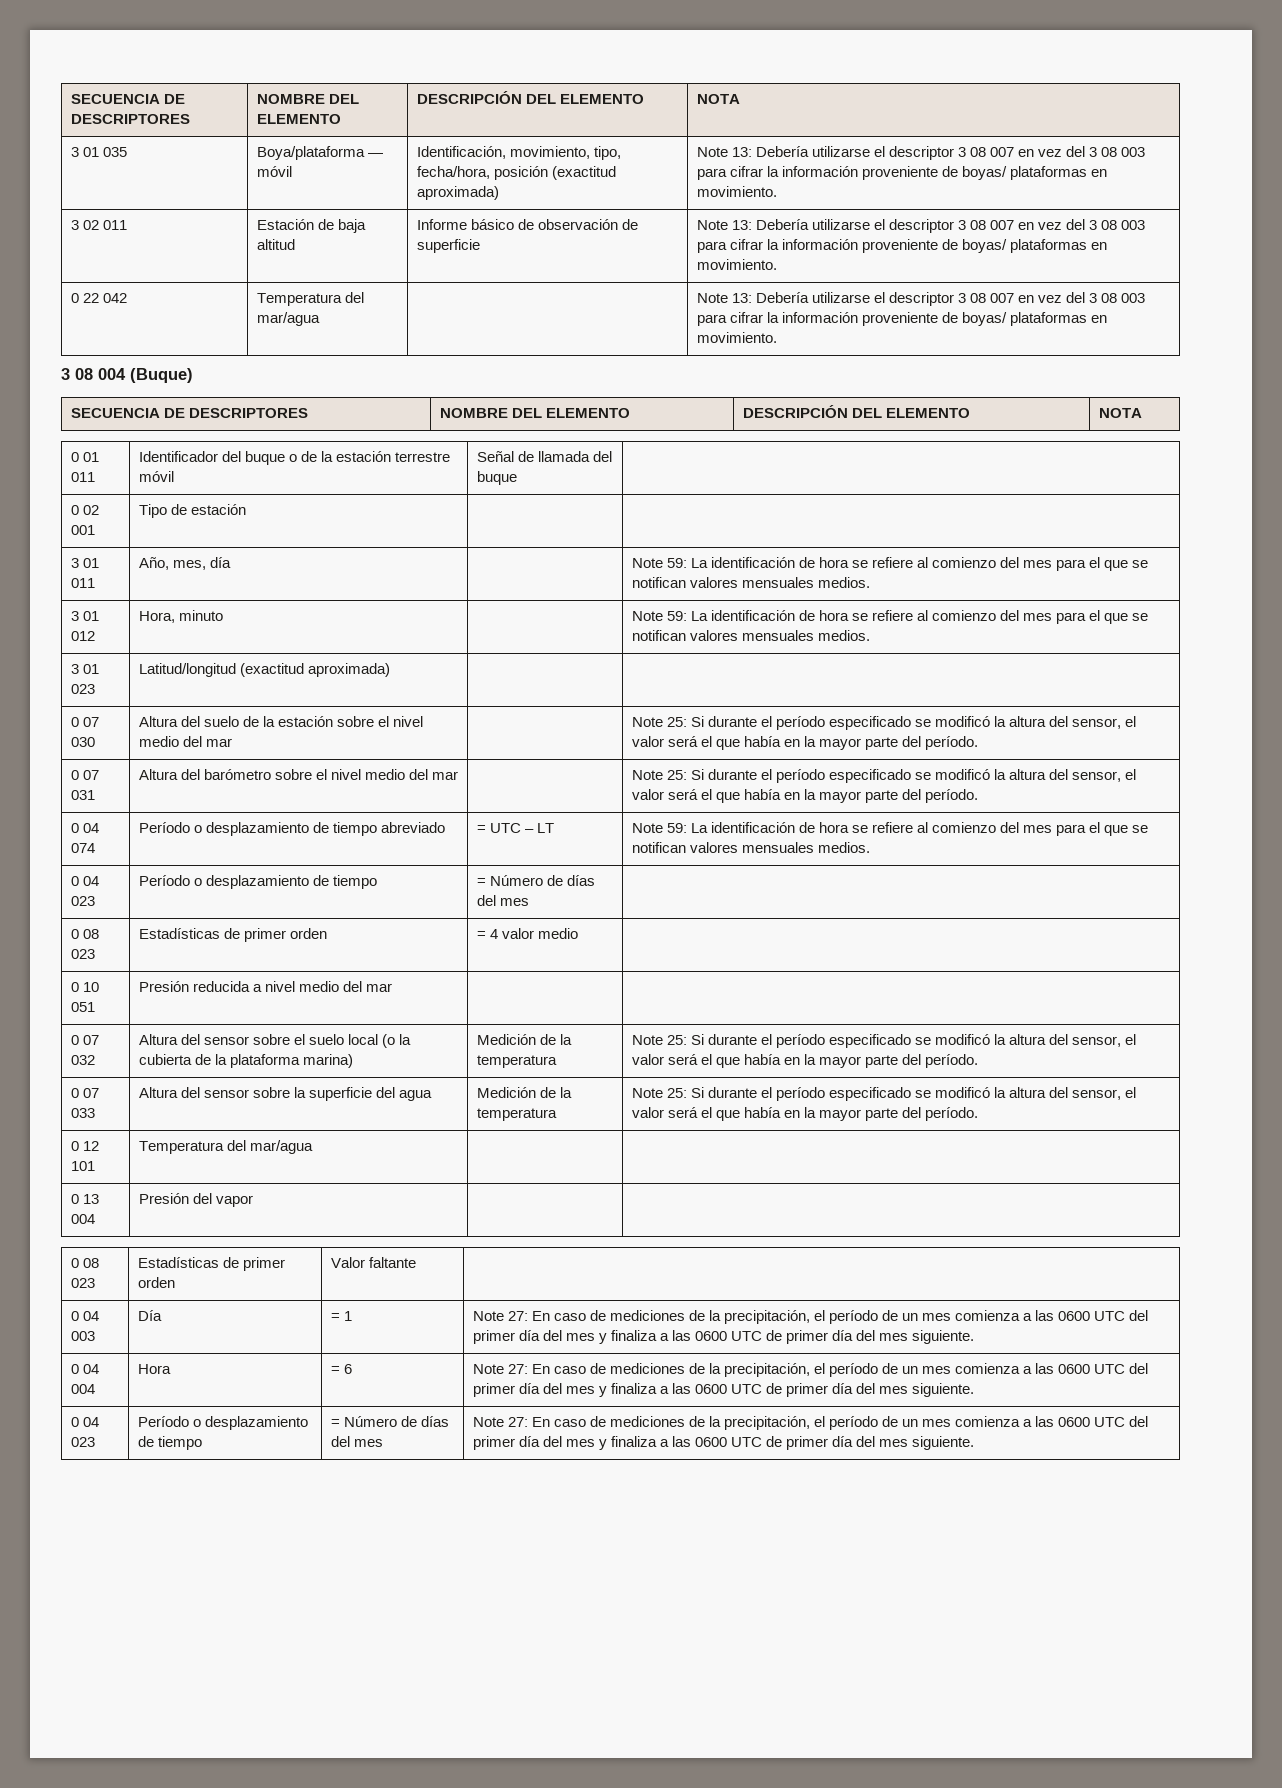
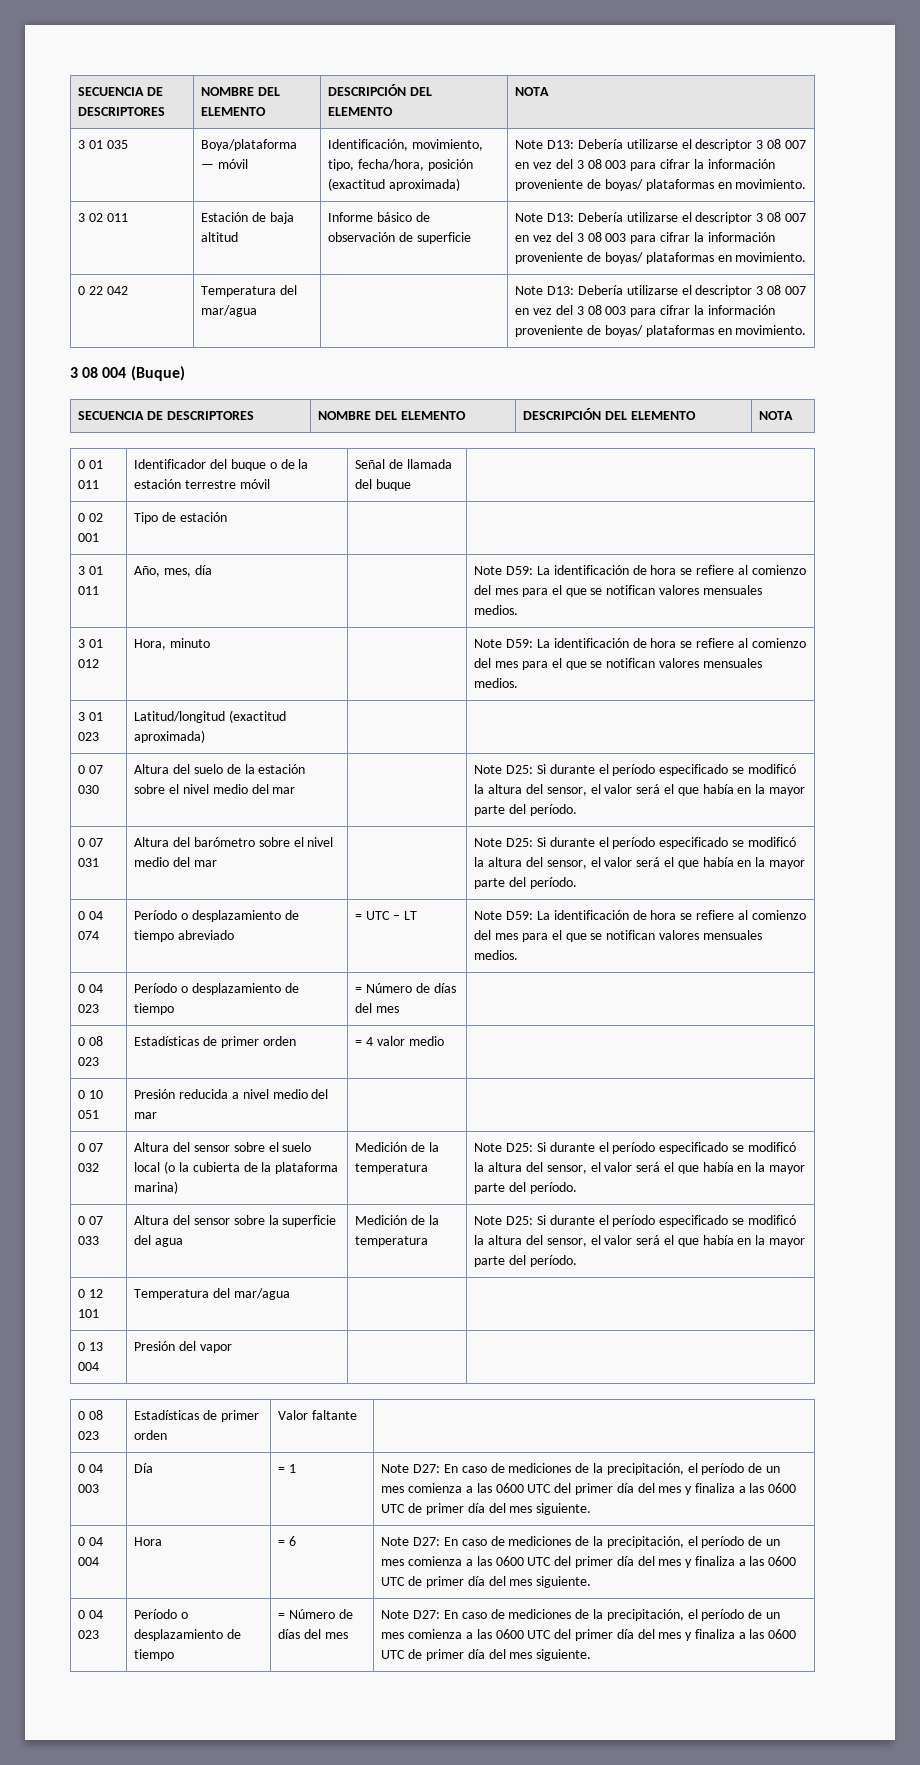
[731,147,752,157] 13: -> [547,140,575,149] D13:
[731,220,752,230] 13: -> [547,213,575,222] D13:
[731,293,752,303] 13: -> [547,286,575,295] D13:
[666,558,687,568] 59: -> [506,566,534,575] D59:
[666,611,687,621] 59: -> [506,639,534,648] D59:
[666,717,687,727] 25: -> [506,765,534,774] D25:
[666,770,687,780] 25: -> [506,838,534,847] D25:
[666,823,687,833] 59: -> [506,911,534,920] D59:
[666,1035,687,1045] 25: -> [506,1143,534,1152] D25:
[666,1088,687,1098] 25: -> [506,1216,534,1225] D25:
[507,1311,528,1321] 27: -> [413,1464,441,1473] D27:
[507,1364,528,1374] 27: -> [413,1537,441,1546] D27:
[507,1417,528,1427] 27: -> [413,1610,441,1619] D27:

